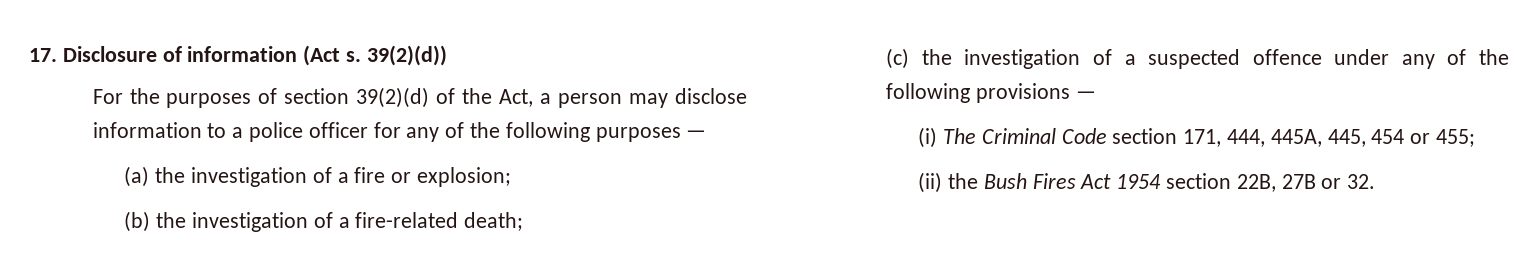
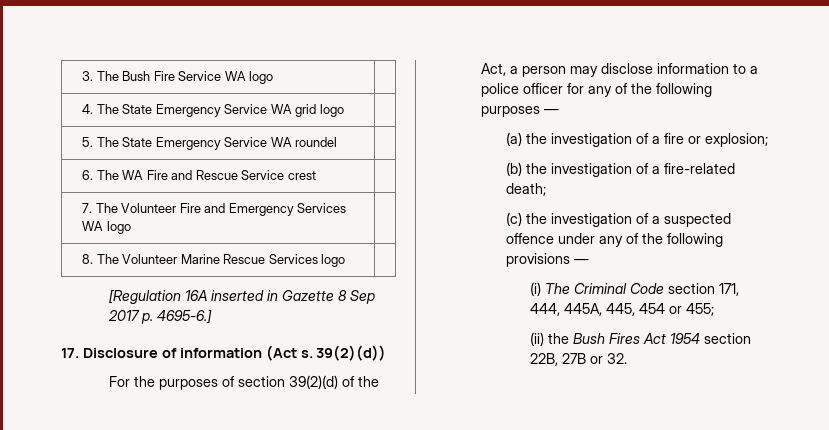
(29, 55) none -> [82,71,274,84] [82,104,344,117] [82,137,338,150] [82,170,316,180] [82,203,347,216] [82,221,131,234] [82,254,346,267] [109,289,376,304] [108,309,213,324] 3. The Bush Fire Service WA logo | // 4. The State Emergency Service WA grid logo | // 5. The State Emergency Service WA roundel | // 6. The WA Fire and Rescue Service crest | // 7. The Volunteer Fire and Emergency Services WA logo | // 8. The Volunteer Marine Rescue Services logo | // [Regulation 16A inserted in Gazette 8 Sep 2017 p. 4695-6.] //

